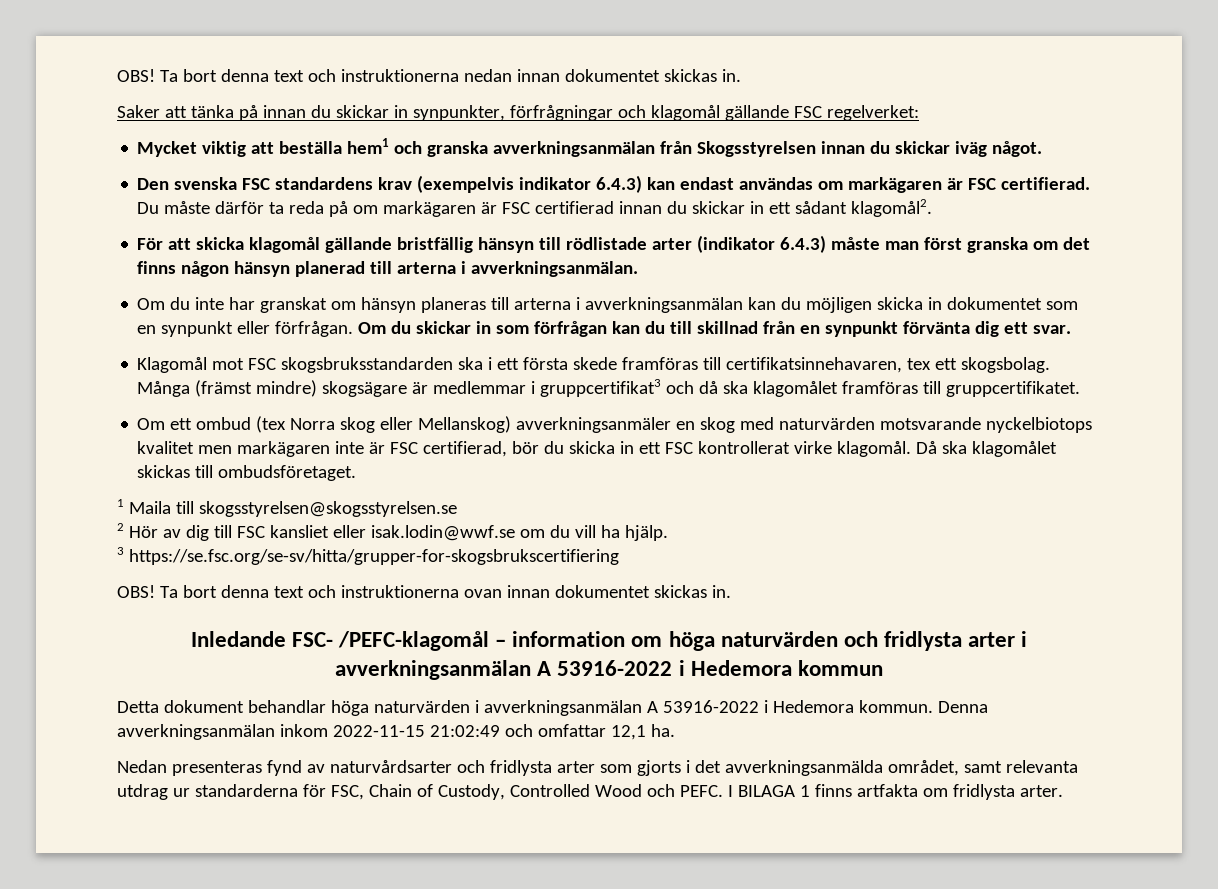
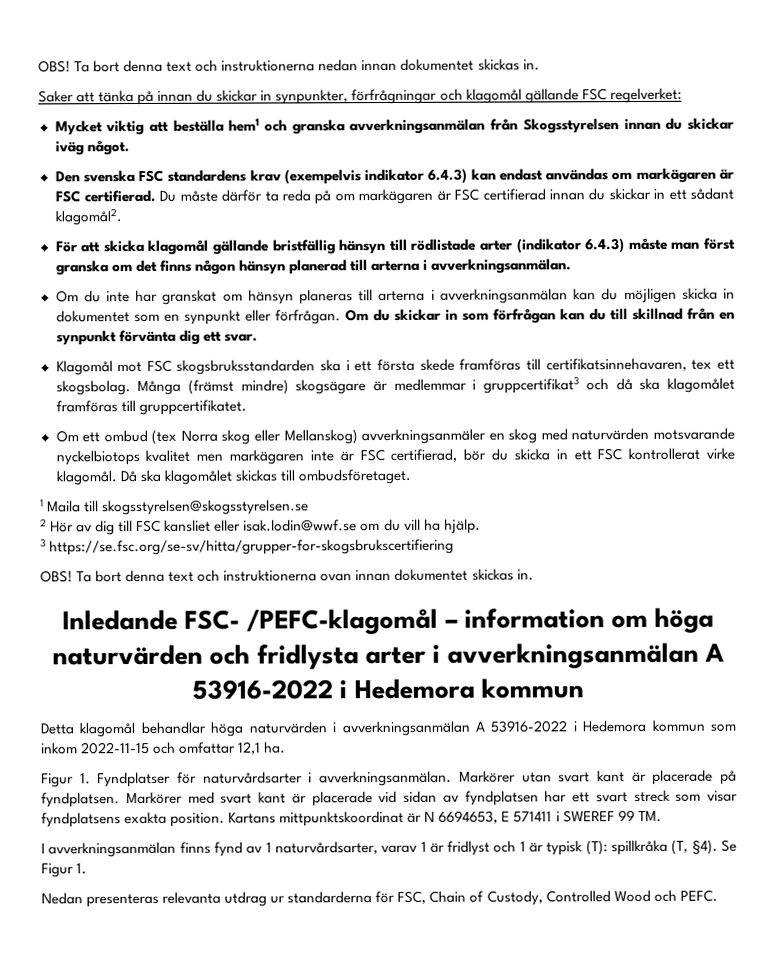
[163,700,244,713] dokument -> [79,722,137,738] klagomål
[858,700,988,713] [117,724,275,740] kommun. Denna avverkningsanmälan -> [651,719,737,732] kommun som
[429,725,500,737] 21:02:49 -> (151, 748) none
[117,760,1002,776] Nedan presenteras fynd av naturvårdsarter och fridlysta arter som gjorts i det avverkningsanmälda området, samt -> [41,769,738,788] [41,789,738,808] [41,810,662,828] [41,839,737,858] [41,863,88,878] [41,892,160,908] Figur 1. Fyndplatser för naturvårdsarter i avverkningsanmälan. Markörer utan svart kant är placerade på fyndplatsen. Markörer med svart kant är placerade vid sidan av fyndplatsen har ett svart streck som visar fyndplatsens exakta position. Kartans mittpunktskoordinat är N 6694653, E 571411 i SWEREF 99 TM. // I avverkningsanmälan finns fynd av 1 naturvårdsarter, varav 1 är fridlyst och 1 är typisk (T): spillkråka (T, §4). Se Figur 1. // Nedan presenteras
[727,784,1063,800] I BILAGA 1 finns artfakta om fridlysta arter. -> (718, 895) none

